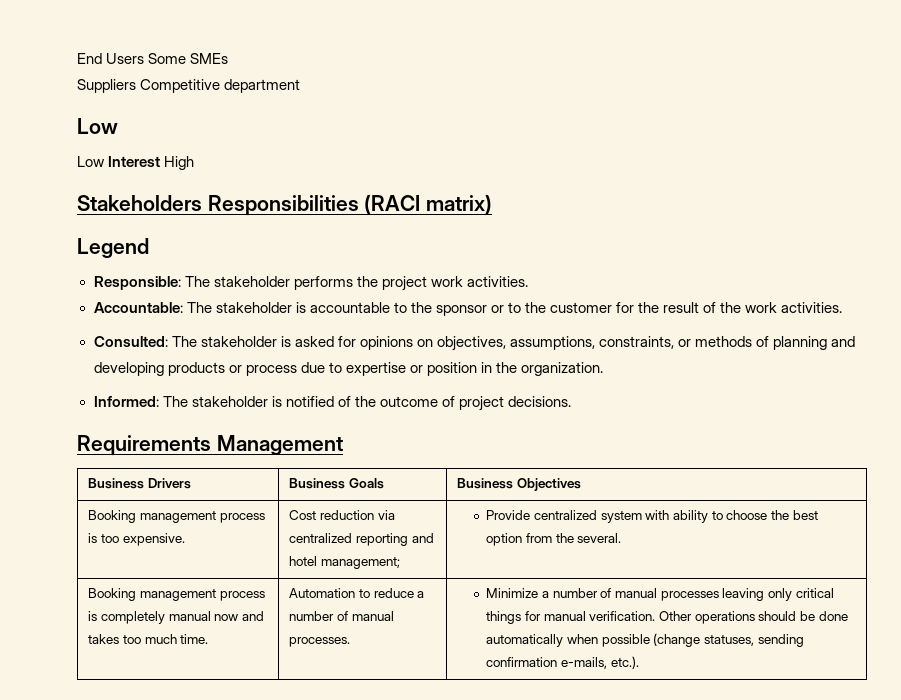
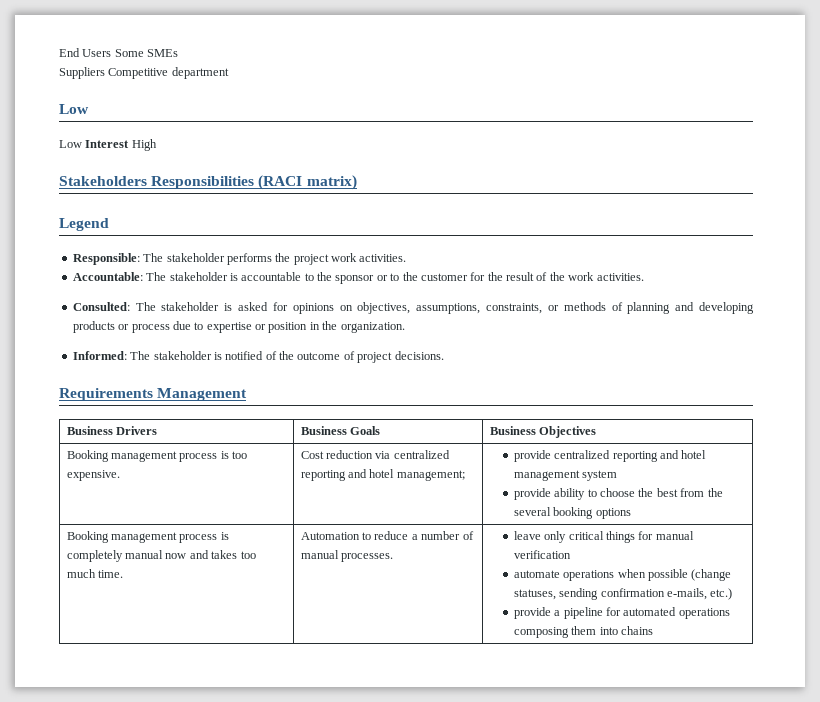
[486,510,598,520] Provide centralized -> [513,450,707,462] [513,470,580,481] provide centralized reporting and hotel management
[645,510,670,520] with -> [513,488,551,500] // provide
[486,533,523,546] option -> (678, 492) none
[577,533,622,543] several. -> [513,507,631,519] several booking options
[486,588,765,601] Minimize a number of manual processes leaving -> [513,531,541,540] leave
[589,611,848,624] [486,634,564,647] verification. Other operations should be done automatically -> [513,550,571,559] [513,570,615,581] verification // automate operations
[610,656,639,669] etc.). -> [710,588,733,600] [513,607,730,619] [513,626,654,638] etc.) // provide a pipeline for automated operations composing them into chains

